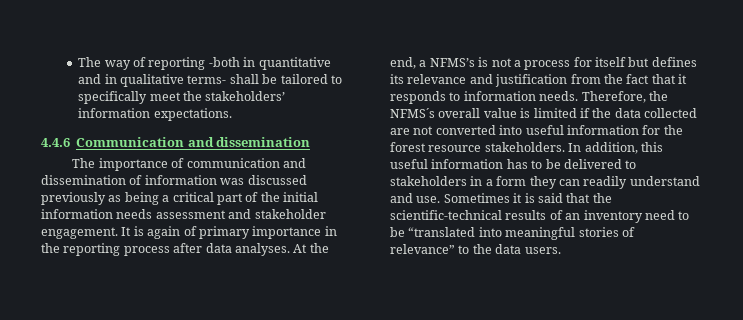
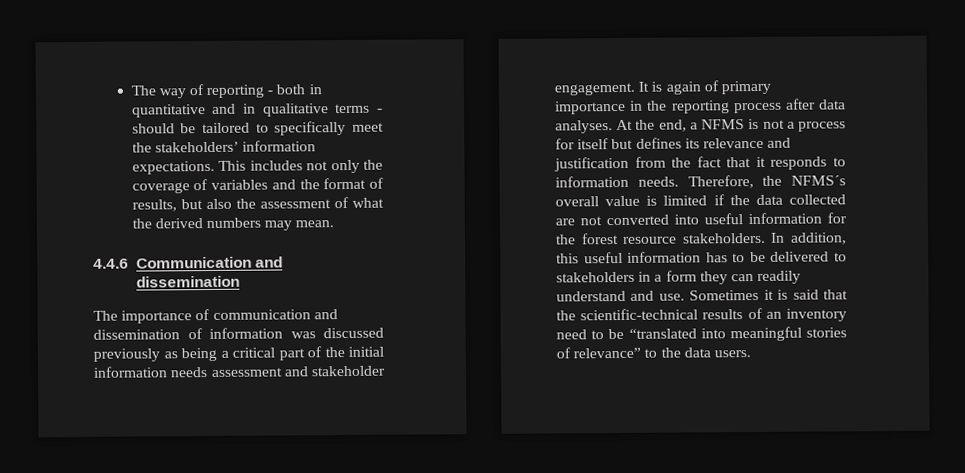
[208,57,240,67] -both -> [267,84,306,95] - both
[187,74,259,84] terms- shall -> [335,103,383,114] [131,123,175,134] terms - should
(232, 114) none -> [217,159,383,174] [131,177,384,194] [131,196,384,212] [131,217,335,231] This includes not only the coverage of variables and the format of results, but also the assessment of what the derived numbers may mean.
[429,58,475,67] NFMS’s -> [701,119,746,130] NFMS

